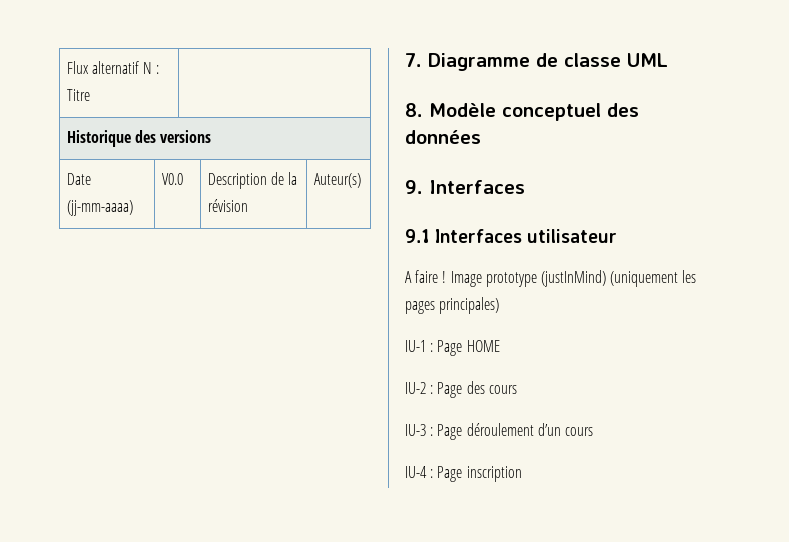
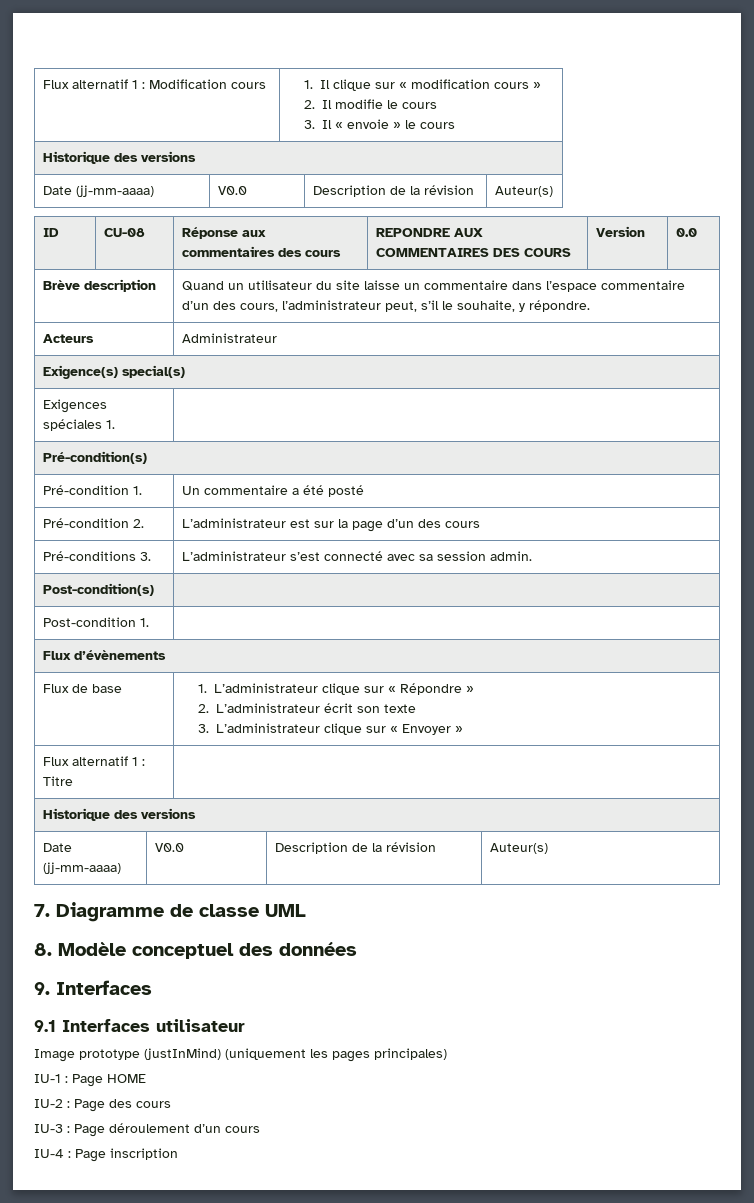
[66,61,152,74] Flux alternatif N -> [42,79,266,89] [304,79,542,91] [304,99,438,109] [304,119,456,129] [42,151,196,164] [42,185,154,197] [217,186,247,195] [312,185,474,197] [494,186,553,197] [42,228,59,237] [103,228,145,237] [181,227,266,239] [181,246,341,257] [375,228,483,237] [375,248,571,257] [595,226,645,237] [675,228,697,237] [42,279,156,292] [181,280,685,292] [181,300,590,312] [42,334,94,343] [181,333,277,343] [42,365,185,379] [42,399,107,413] [42,419,115,431] [42,451,147,464] [42,485,142,495] [181,485,364,497] [42,518,144,528] [181,518,480,532] [42,551,151,561] [181,551,532,561] [42,583,154,596] [42,617,149,627] [42,650,166,660] [42,684,122,693] [198,683,475,695] [198,703,417,713] [198,723,464,735] [42,756,138,766] Flux alternatif 1 : Modification cours | 1. Il clique sur « modification cours » // 2. Il modifie le cours // 3. Il « envoie » le cours // Historique des versions // Date (jj-mm-aaaa) | V0.0 | Description de la révision | Auteur(s) // ID | CU-08 | Réponse aux commentaires des cours | REPONDRE AUX COMMENTAIRES DES COURS | Version | 0.0 // Brève description | Quand un utilisateur du site laisse un commentaire dans l’espace commentaire d’un des cours, l’administrateur peut, s’il le souhaite, y répondre. // Acteurs | Administrateur // Exigence(s) special(s) // Exigences spéciales 1. | // Pré-condition(s) // Pré-condition 1. | Un commentaire a été posté // Pré-condition 2. | L’administrateur est sur la page d’un des cours // Pré-conditions 3. | L’administrateur s’est connecté avec sa session admin. // Post-condition(s) | // Post-condition 1. | // Flux d’évènements // Flux de base | 1. L’administrateur clique sur « Répondre » // 2. L’administrateur écrit son texte // 3. L’administrateur clique sur « Envoyer » // Flux alternatif 1
[405,270,447,283] A faire ! -> (245, 1025) none

